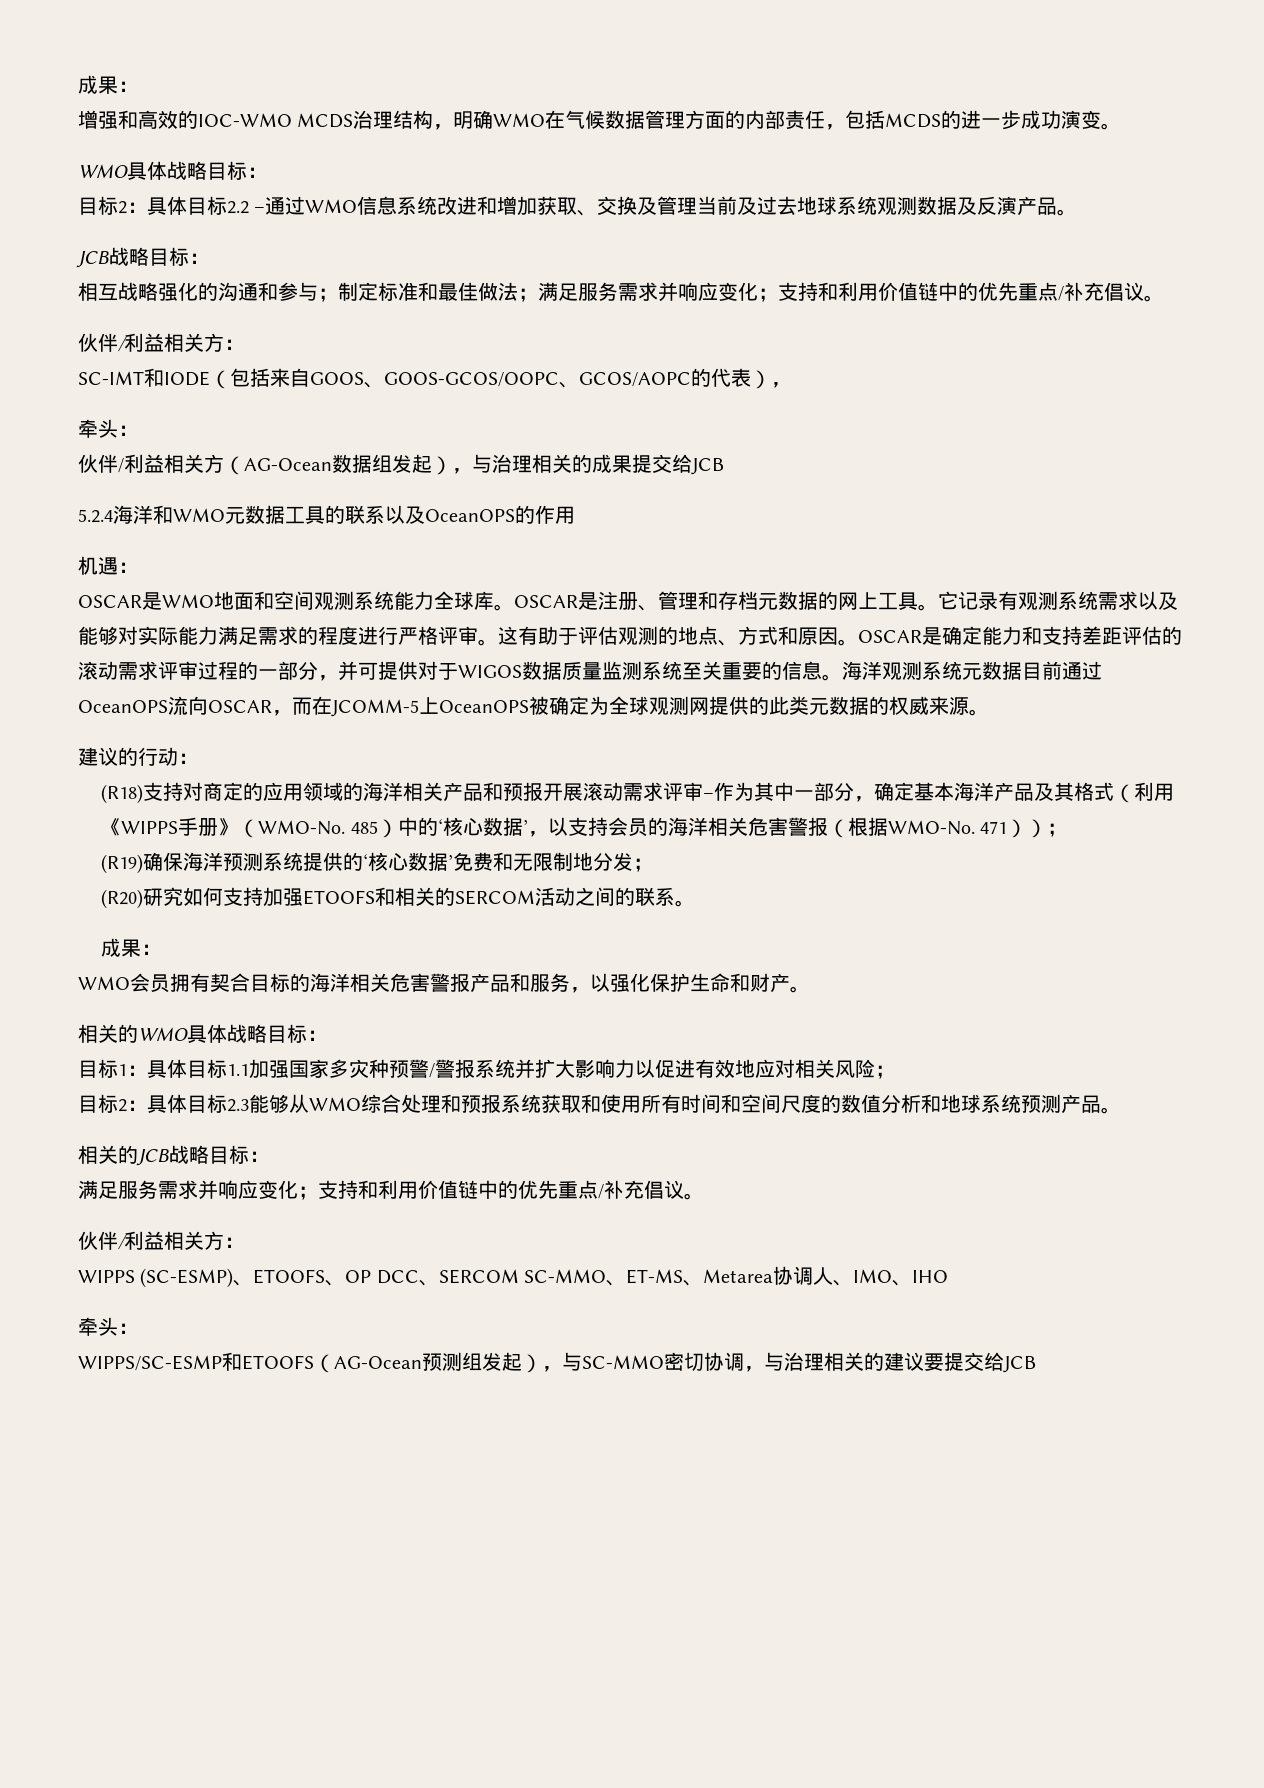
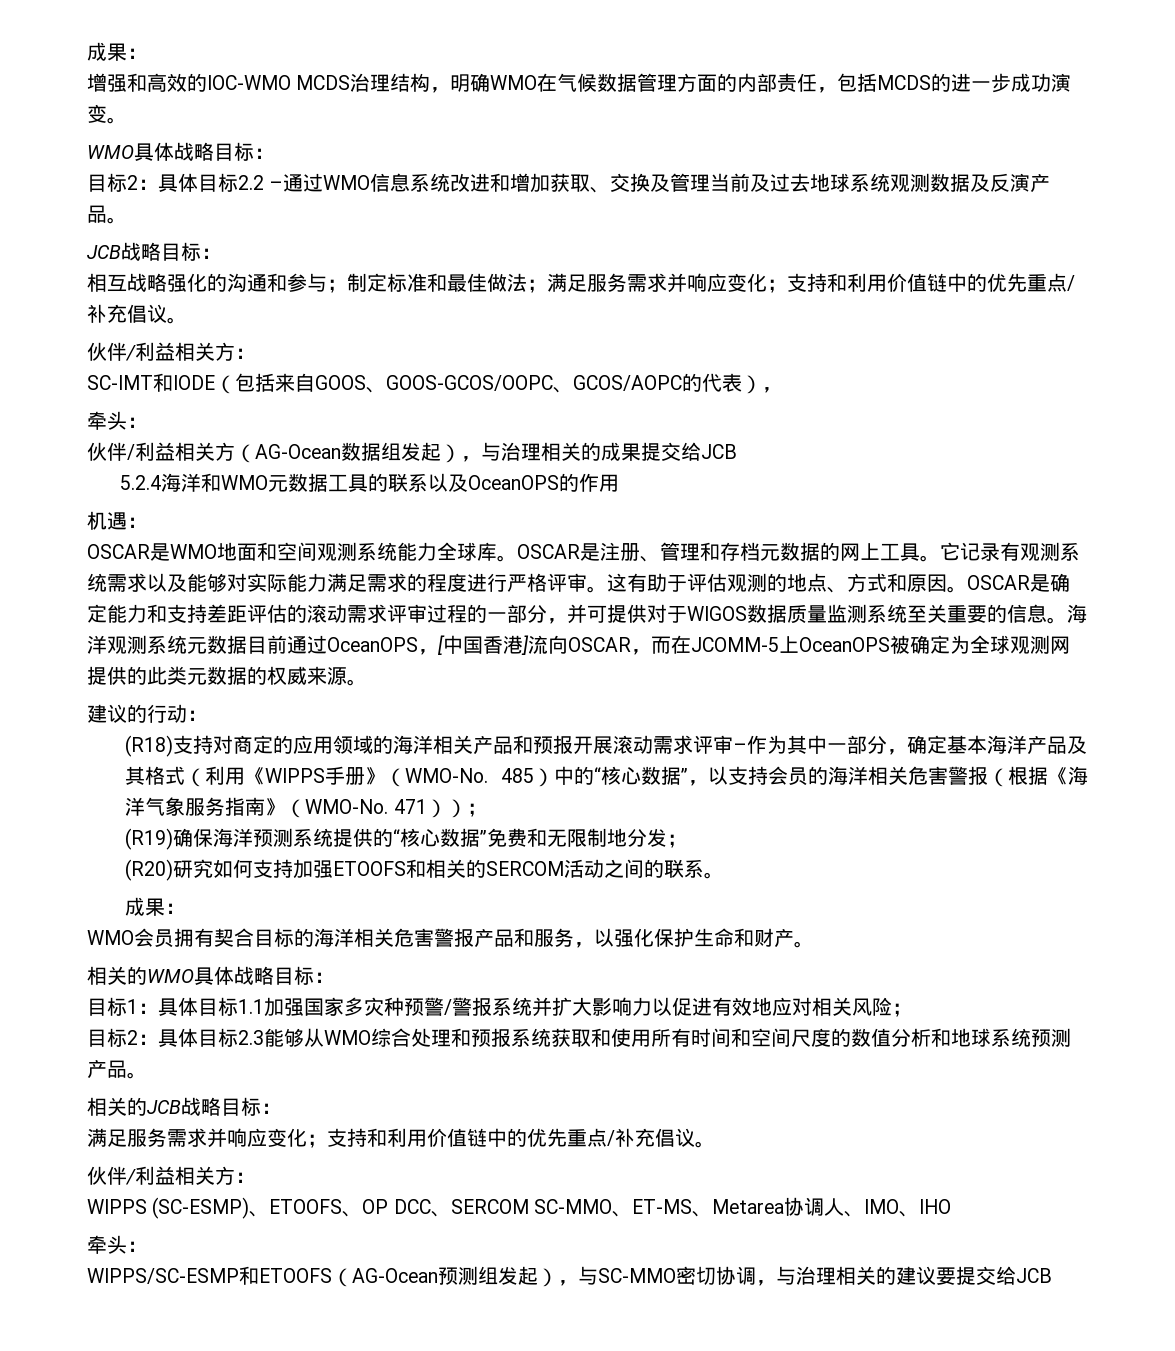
(168, 706) none -> [418,635,529,655] ，[中国香港]
[437,817,528,836] ‘核心数据’ -> [594,766,688,785] “核心数据”
(888, 826) none -> [1048,766,1088,785] [125,797,306,818] 《海洋气象服务指南》（
[363,852,454,871] ‘核心数据’ -> [393,828,488,847] “核心数据”

